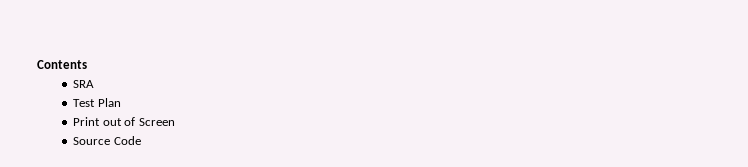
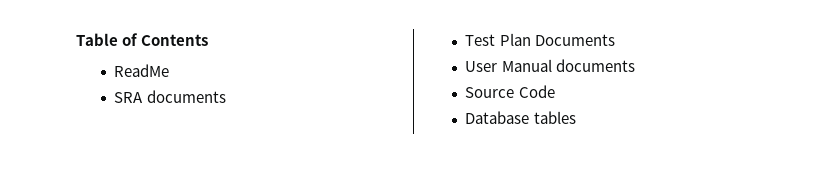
(37, 64) none -> [76,33,139,46] Table of
(87, 64) none -> [114,64,170,77] // ReadMe
(95, 84) none -> [146,90,226,103] documents
[73,117,175,126] // Print out of Screen -> [534,34,615,46] [465,59,635,72] Documents // User Manual documents
(141, 140) none -> [465,111,576,124] // Database tables

